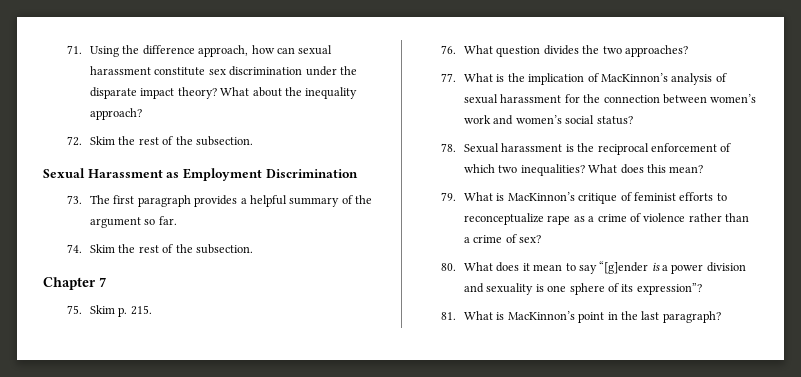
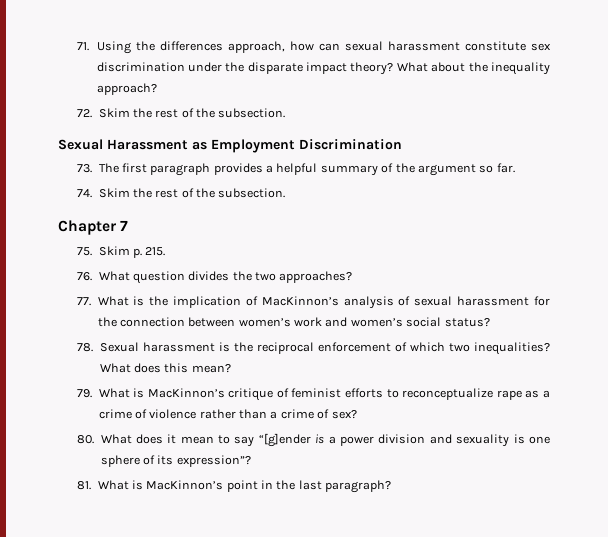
[142,45,195,55] difference -> [159,41,223,51] differences

